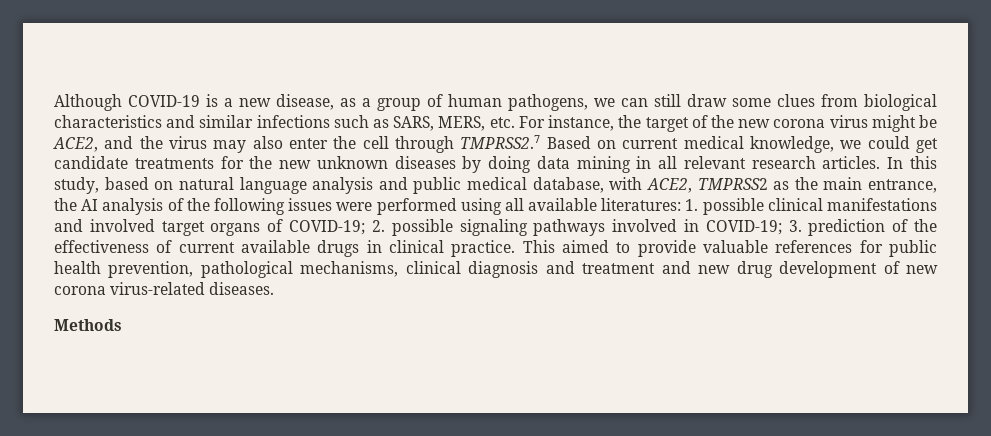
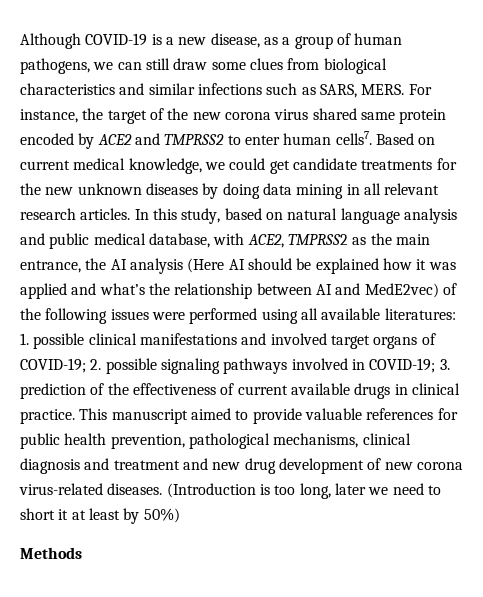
[438,116,515,131] MERS, etc. -> [361,84,405,95] MERS.
[871,115,938,132] [53,135,541,153] might be ACE2, and the virus may also enter the cell through TMPRSS2.7 -> [312,108,447,124] [20,131,372,149] shared same protein encoded by ACE2 and TMPRSS2 to enter human cells7.
(164, 206) none -> [187,258,456,274] [20,283,439,299] (Here AI should be explained how it was applied and what’s the relationship between AI and MedE2vec)
(555, 246) none -> [111,409,188,424] manuscript
(275, 288) none -> [166,483,441,499] [20,508,180,524] (Introduction is too long, later we need to short it at least by 50%)

